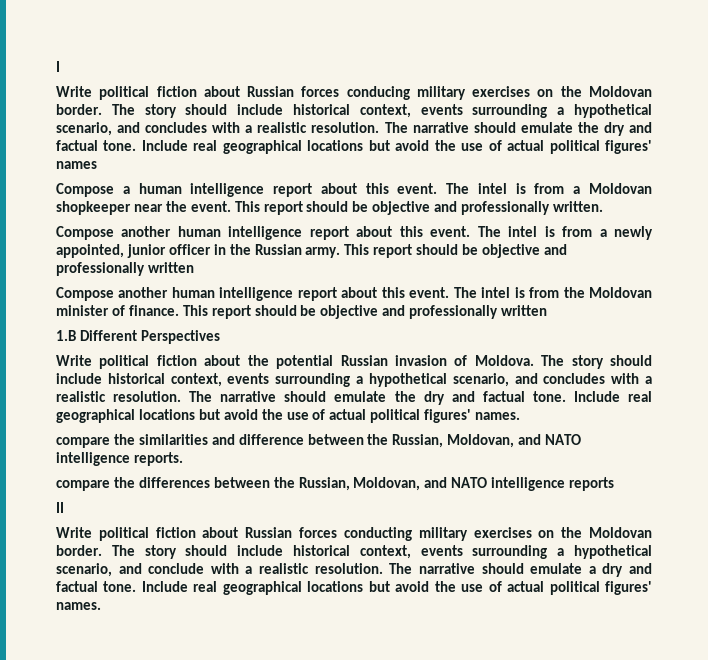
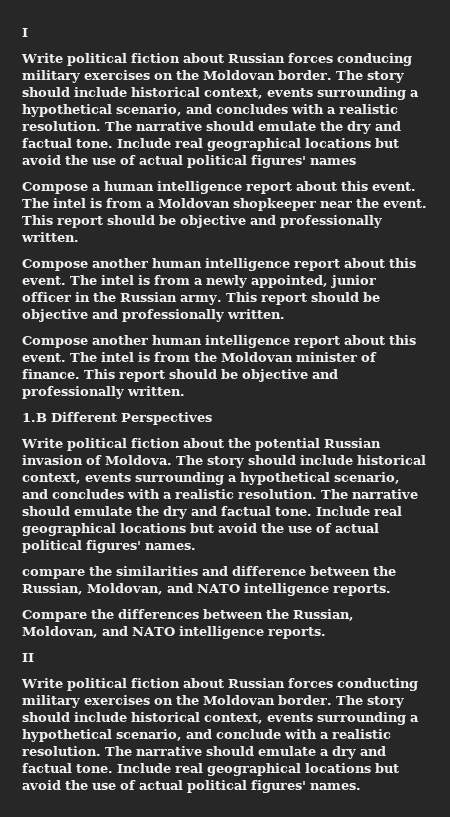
[147,262,194,273] written -> [227,309,285,319] written.
[501,305,548,316] written -> [127,386,185,396] written.
[56,480,110,491] compare -> [22,610,87,622] Compare
[569,477,615,491] reports -> [268,627,326,639] reports.

